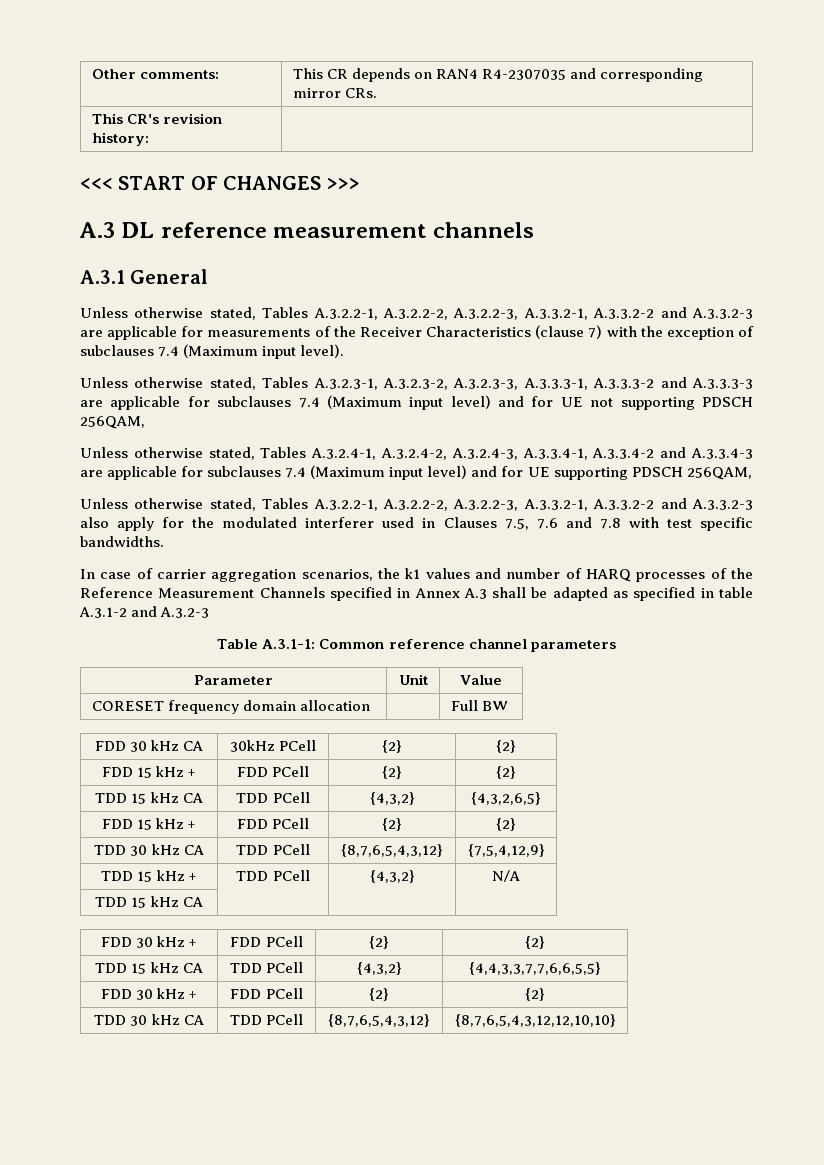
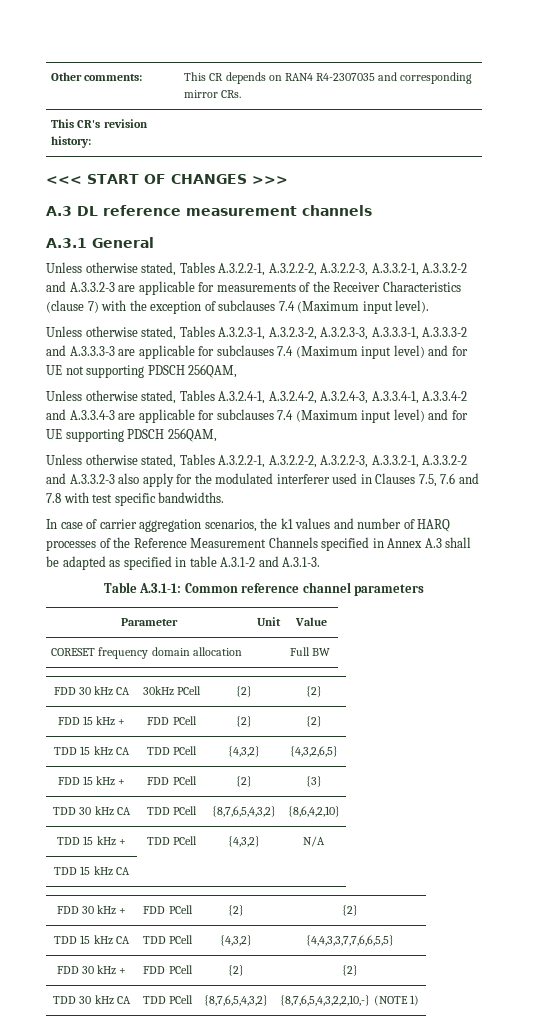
[160,607,210,618] A.3.2-3 -> [282,557,321,567] A.3.1-3.
[496,818,516,831] [94,844,204,856] [236,844,310,855] [341,844,443,857] [467,844,545,857] {2} // TDD 30 kHz CA | TDD PCell | {8,7,6,5,4,3,12} | {7,5,4,12,9} -> [305,776,322,787] [53,806,131,816] [146,806,198,815] [211,806,276,817] [287,806,340,817] {3} // TDD 30 kHz CA | TDD PCell | {8,7,6,5,4,3,2} | {8,6,4,2,10}
[328,1014,430,1027] [454,1014,616,1027] {8,7,6,5,4,3,12} | {8,7,6,5,4,3,12,12,10,10} -> [203,995,268,1006] [280,995,419,1006] {8,7,6,5,4,3,2} | {8,7,6,5,4,3,2,2,10,-} (NOTE 1)

